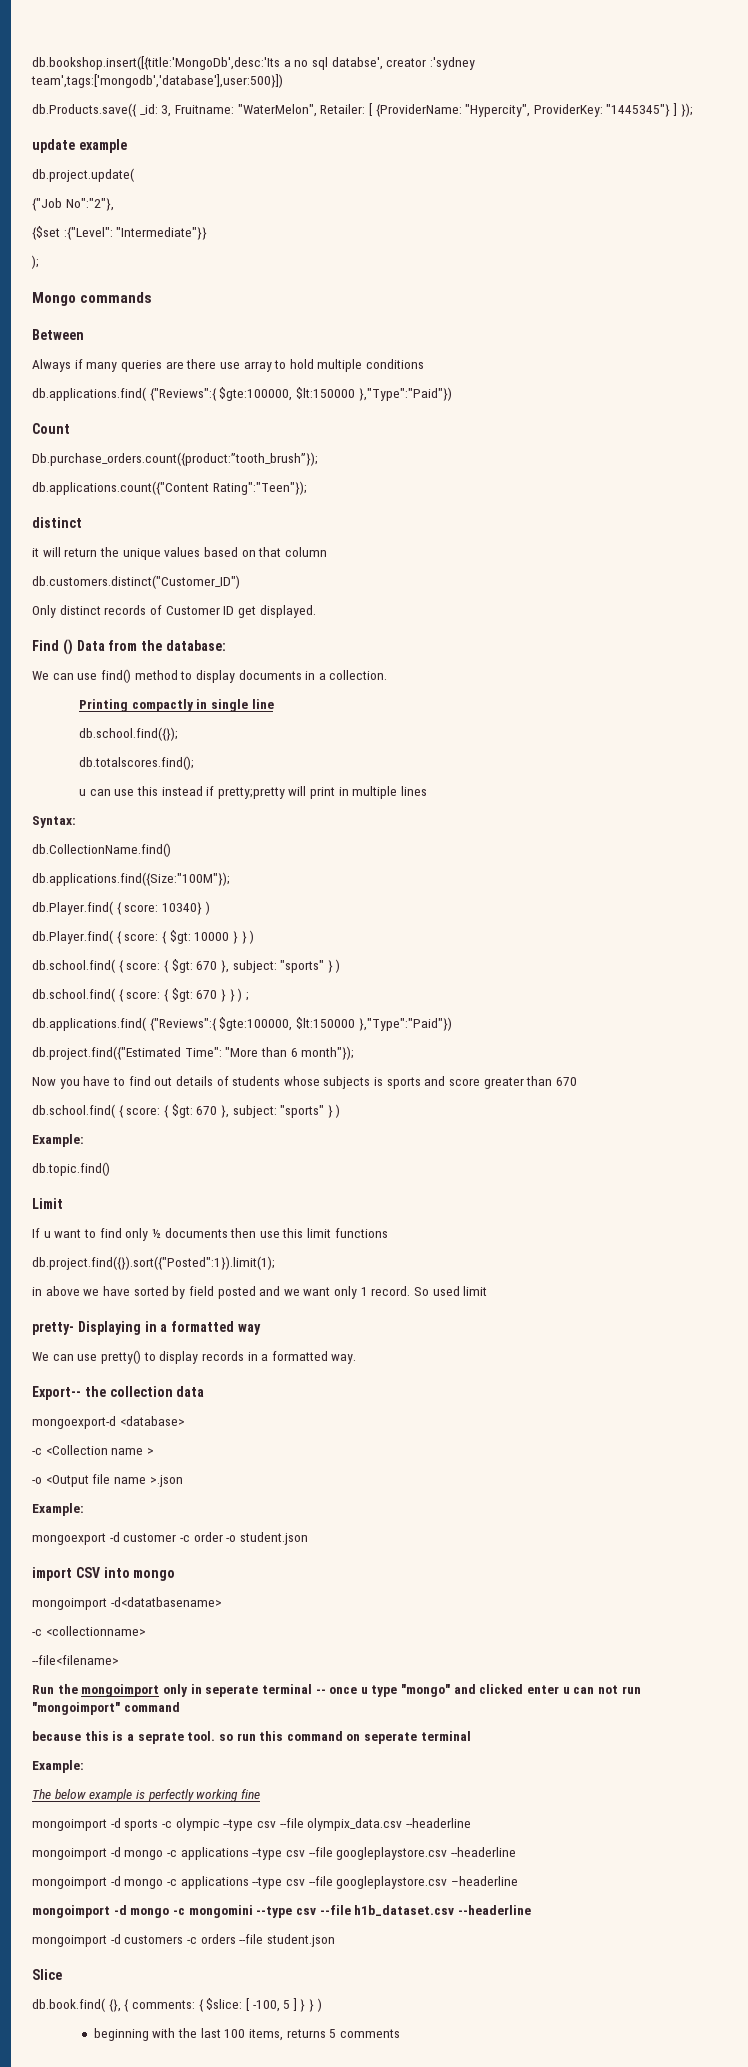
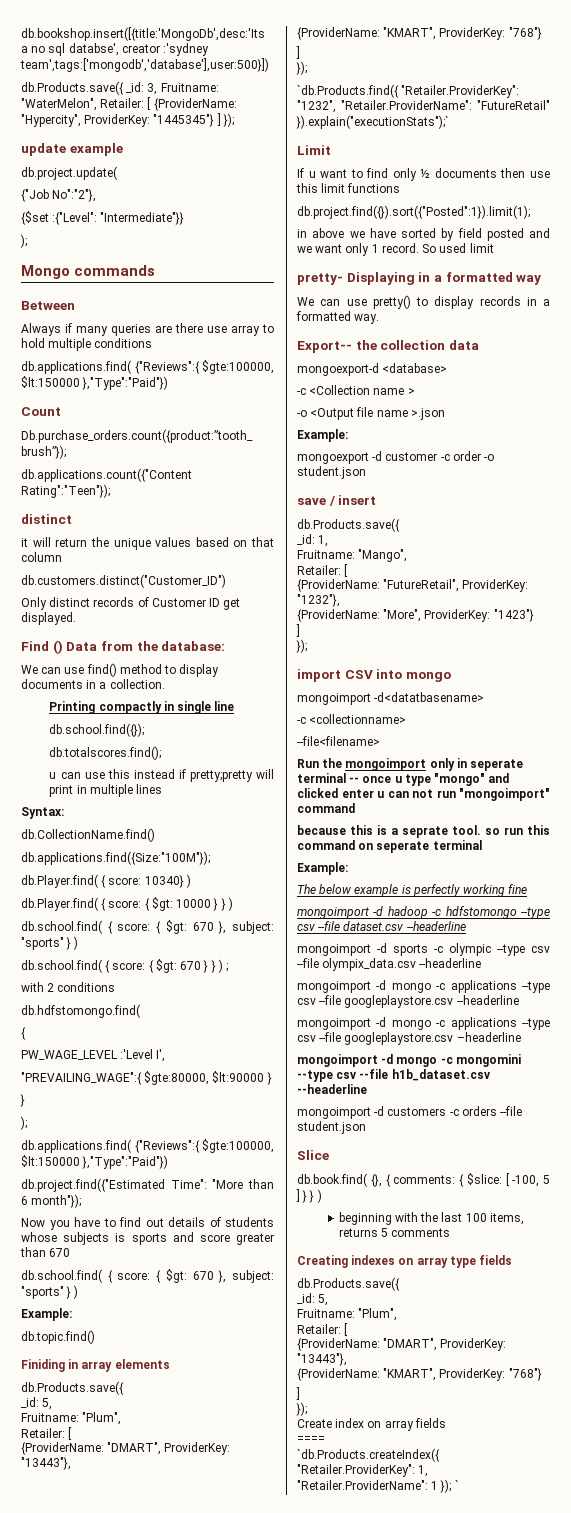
(249, 996) none -> [21,982,116,992] [21,1004,140,1018] [21,1027,26,1040] [21,1049,166,1062] [21,1071,272,1085] [20,1094,25,1107] [20,1116,27,1130] // with 2 conditions // db.hdfstomongo.find( // { // PW_WAGE_LEVEL :'Level I', // "PREVAILING_WAGE":{ $gte:80000, $lt:90000 } // } // );
(110, 1169) none -> [21,1359,170,1372] [21,1381,124,1395] [21,1397,53,1410] [21,1412,122,1425] [21,1427,73,1440] [21,1442,231,1455] [21,1457,71,1470] [297,27,542,40] [296,46,300,59] [296,61,307,75] [297,84,520,98] [297,100,550,113] [296,115,449,129] // Finiding in array elements // db.Products.save({ // _id: 5, // Fruitname: "Plum", // Retailer: [ // {ProviderName: "DMART", ProviderKey: "13443"}, // {ProviderName: "KMART", ProviderKey: "768"} // ] // }); // `db.Products.find({ "Retailer.ProviderKey": "1232", "Retailer.ProviderName": "FutureRetail" }).explain("executionStats");`
(308, 1538) none -> [297,495,377,506] [297,518,400,532] [297,534,329,547] [297,549,408,562] [297,564,349,577] [297,579,529,592] [297,594,340,607] [297,609,534,622] [296,624,300,637] [296,639,307,653] // save / insert // db.Products.save({ // _id: 1, // Fruitname: "Mango", // Retailer: [ // {ProviderName: "FutureRetail", ProviderKey: "1232"}, // {ProviderName: "More", ProviderKey: "1423"} // ] // });
(260, 1794) none -> [297,906,550,919] [297,921,466,931] // mongoimport -d hadoop -c hdfstomongo --type csv --file dataset.csv --headerline
(400, 2033) none -> [297,1255,513,1268] [297,1277,400,1291] [297,1293,329,1306] [297,1308,398,1321] [297,1323,349,1336] [297,1338,507,1351] [297,1353,347,1366] [297,1368,542,1381] [296,1387,300,1400] [296,1402,307,1416] [297,1418,446,1431] [297,1436,325,1443] [297,1448,440,1462] [297,1464,429,1477] [297,1479,459,1493] // Creating indexes on array type fields // db.Products.save({ // _id: 5, // Fruitname: "Plum", // Retailer: [ // {ProviderName: "DMART", ProviderKey: "13443"}, // {ProviderName: "KMART", ProviderKey: "768"} // ] // }); // Create index on array fields // ==== // `db.Products.createIndex({ "Retailer.ProviderKey": 1, "Retailer.ProviderName": 1 }); `

